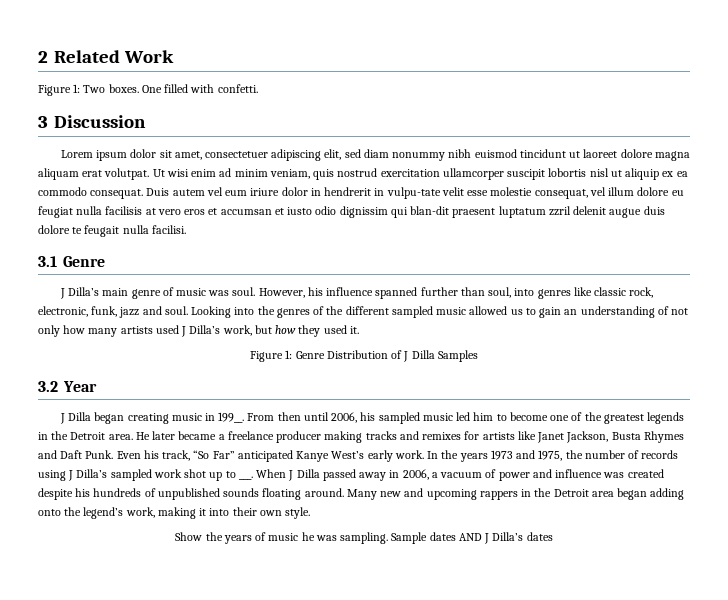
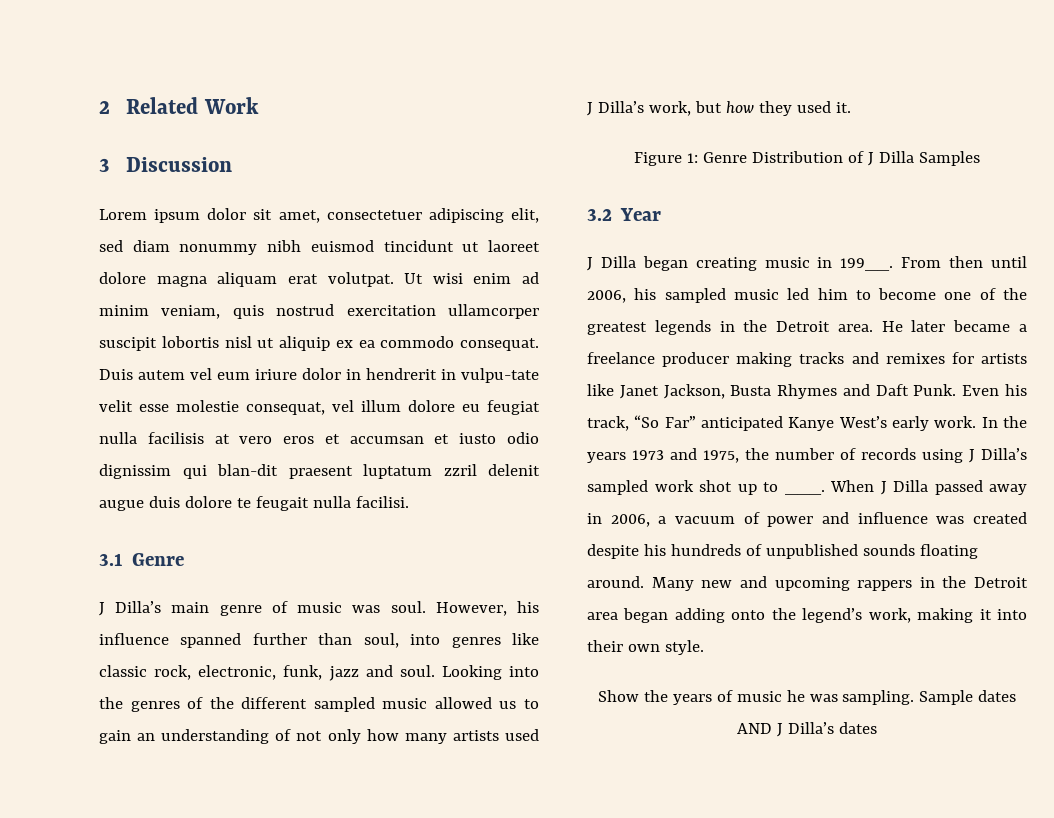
[38,84,258,96] // Figure 1: Two boxes. One filled with confetti. -> (259, 105) none

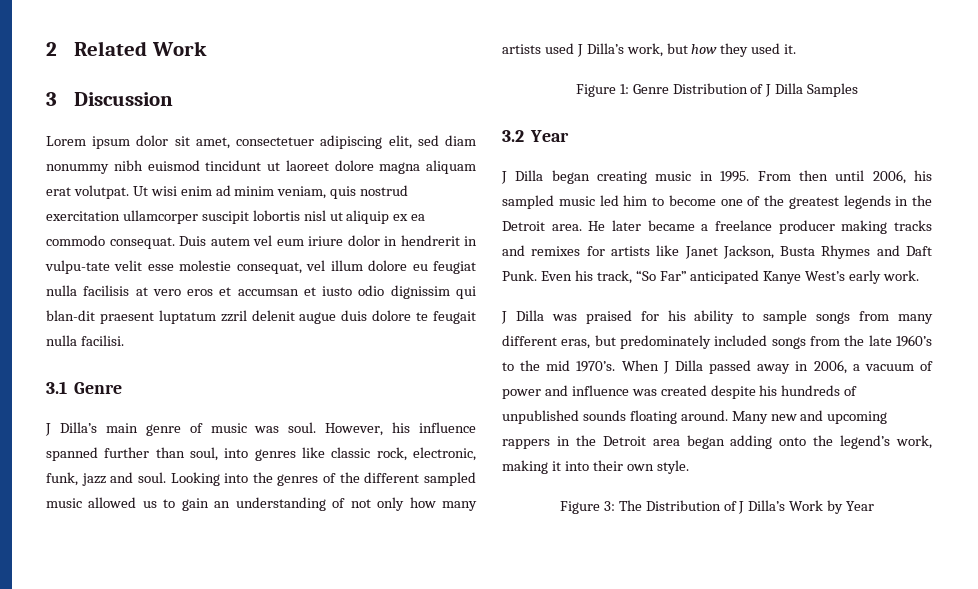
[840,258,894,271] 199__. -> [720,171,750,182] 1995.
[981,416,1027,428] [587,448,1027,463] [587,480,825,495] In the years 1973 and 1975, the number of records using J Dilla’s sampled work shot up to ___. -> [501,310,933,324] [502,335,932,349] [502,360,616,372] // J Dilla was praised for his ability to sample songs from many different eras, but predominately included songs from the late 1960’s to the mid 1970’s.
[597,690,1017,705] [737,722,877,737] Show the years of music he was sampling. Sample dates AND J Dilla’s dates -> [559,500,875,514] Figure 3: The Distribution of J Dilla’s Work by Year

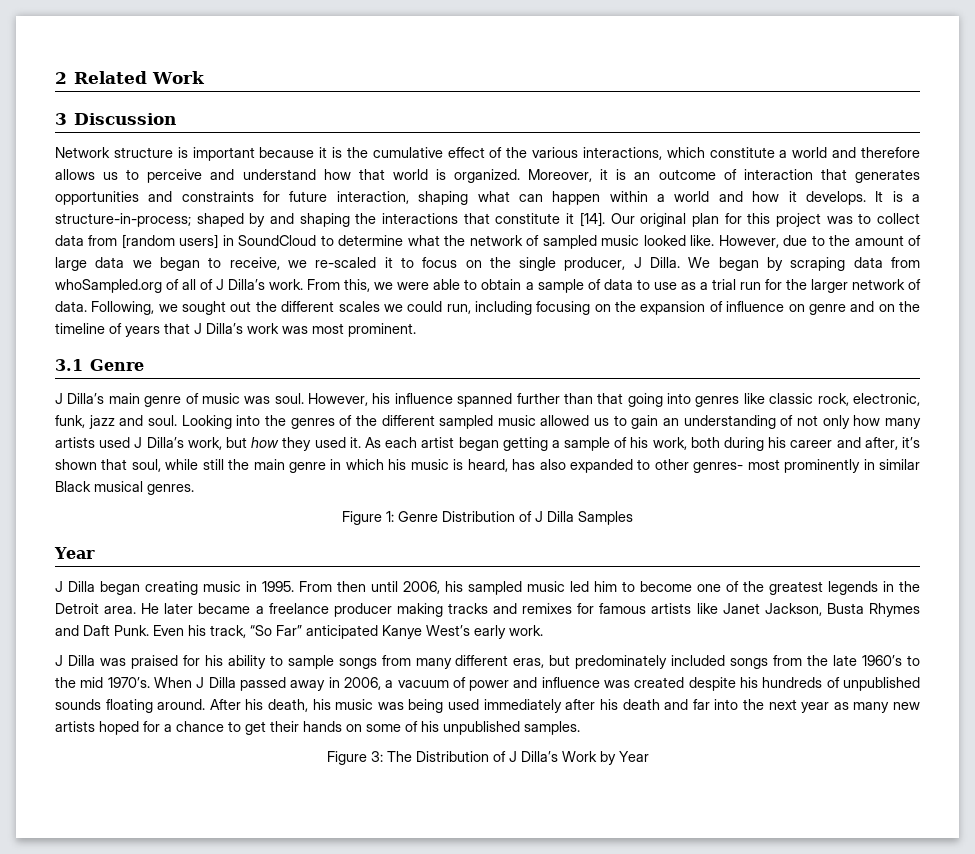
[46,135,476,149] [46,160,476,174] [46,185,409,199] [46,210,426,224] [46,235,477,249] [45,260,477,274] [46,285,476,299] [46,310,477,324] [46,335,124,346] Lorem ipsum dolor sit amet, consectetuer adipiscing elit, sed diam nonummy nibh euismod tincidunt ut laoreet dolore magna aliquam erat volutpat. Ut wisi enim ad minim veniam, quis nostrud exercitation ullamcorper suscipit lobortis nisl ut aliquip ex ea commodo consequat. Duis autem vel eum iriure dolor in hendrerit in vulpu-tate velit esse molestie consequat, vel illum dolore eu feugiat nulla facilisis at vero eros et accumsan et iusto odio dignissim qui blan-dit praesent luptatum zzril delenit augue duis dolore te feugait nulla facilisi. -> [55,147,921,161] [55,169,920,183] [55,191,920,205] [55,212,921,227] [55,234,922,249] [55,257,921,271] [55,279,922,293] [55,301,921,315] [55,323,416,337] Network structure is important because it is the cumulative effect of the various interactions, which constitute a world and therefore allows us to perceive and understand how that world is organized. Moreover, it is an outcome of interaction that generates opportunities and constraints for future interaction, shaping what can happen within a world and how it develops. It is a structure-in-process; shaped by and shaping the interactions that constitute it [14]. Our original plan for this project was to collect data from [random users] in SoundCloud to determine what the network of sampled music looked like. However, due to the amount of large data we began to receive, we re-scaled it to focus on the single producer, J Dilla. We began by scraping data from whoSampled.org of all of J Dilla’s work. From this, we were able to obtain a sample of data to use as a trial run for the larger network of data. Following, we sought out the different scales we could run, including focusing on the expansion of influence on genre and on the timeline of years that J Dilla’s work was most prominent.
[190,447,218,461] soul, -> [597,393,663,407] that going
(797, 49) none -> [364,437,921,451] [55,459,920,473] [55,481,194,495] As each artist began getting a sample of his work, both during his career and after, it’s shown that soul, while still the main genre in which his music is heard, has also expanded to other genres- most prominently in similar Black musical genres.
[502,130,524,142] 3.2 -> (633, 518) none
(605, 251) none -> [599,603,647,614] famous
[731,410,888,424] [502,435,932,449] [502,460,689,474] Many new and upcoming rappers in the Detroit area began adding onto the legend’s work, making it into their own style. -> [209,699,920,713] [55,721,580,735] After his death, his music was being used immediately after his death and far into the next year as many new artists hoped for a chance to get their hands on some of his unpublished samples.

